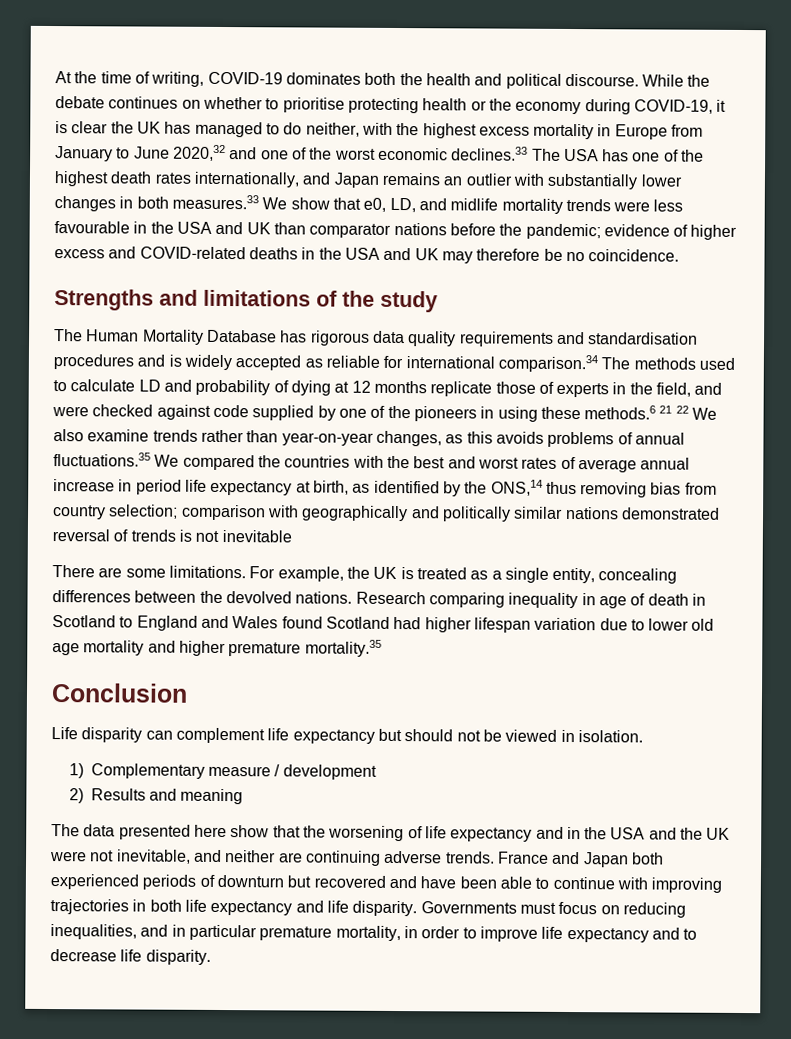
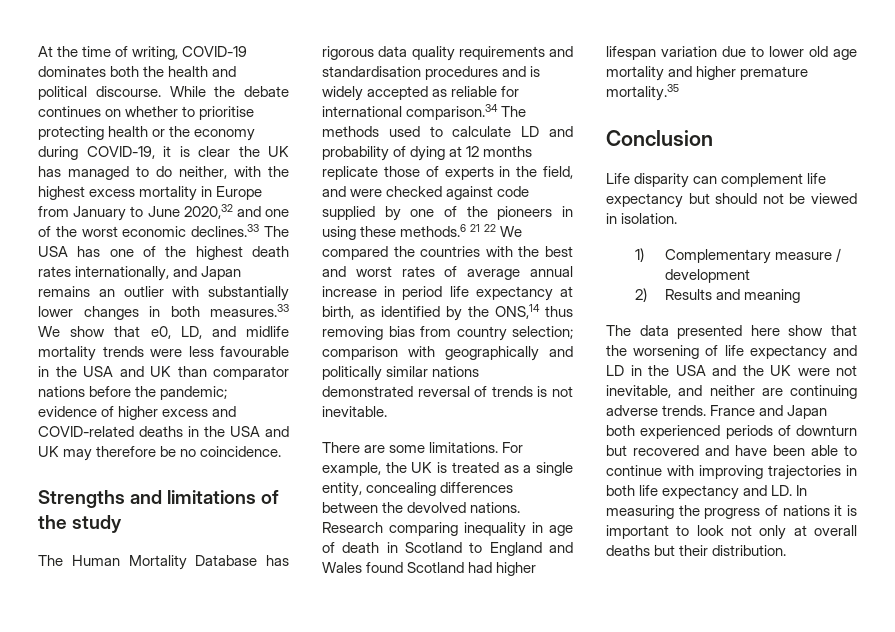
[53,429,685,448] [53,452,180,467] also examine trends rather than year-on-year changes, as this avoids problems of annual fluctuations.35 We -> (523, 231) none
[221,530,292,543] inevitable -> [322,406,387,417] inevitable.
(564, 832) none -> [606,365,624,376] LD
[326,900,686,918] [50,924,698,943] [50,949,211,965] life disparity. Governments must focus on reducing inequalities, and in particular premature mortality, in order to improve life expectancy and to decrease life disparity. -> [771,485,808,496] [606,505,857,519] [606,525,857,540] [606,545,787,556] LD. In measuring the progress of nations it is important to look not only at overall deaths but their distribution.

